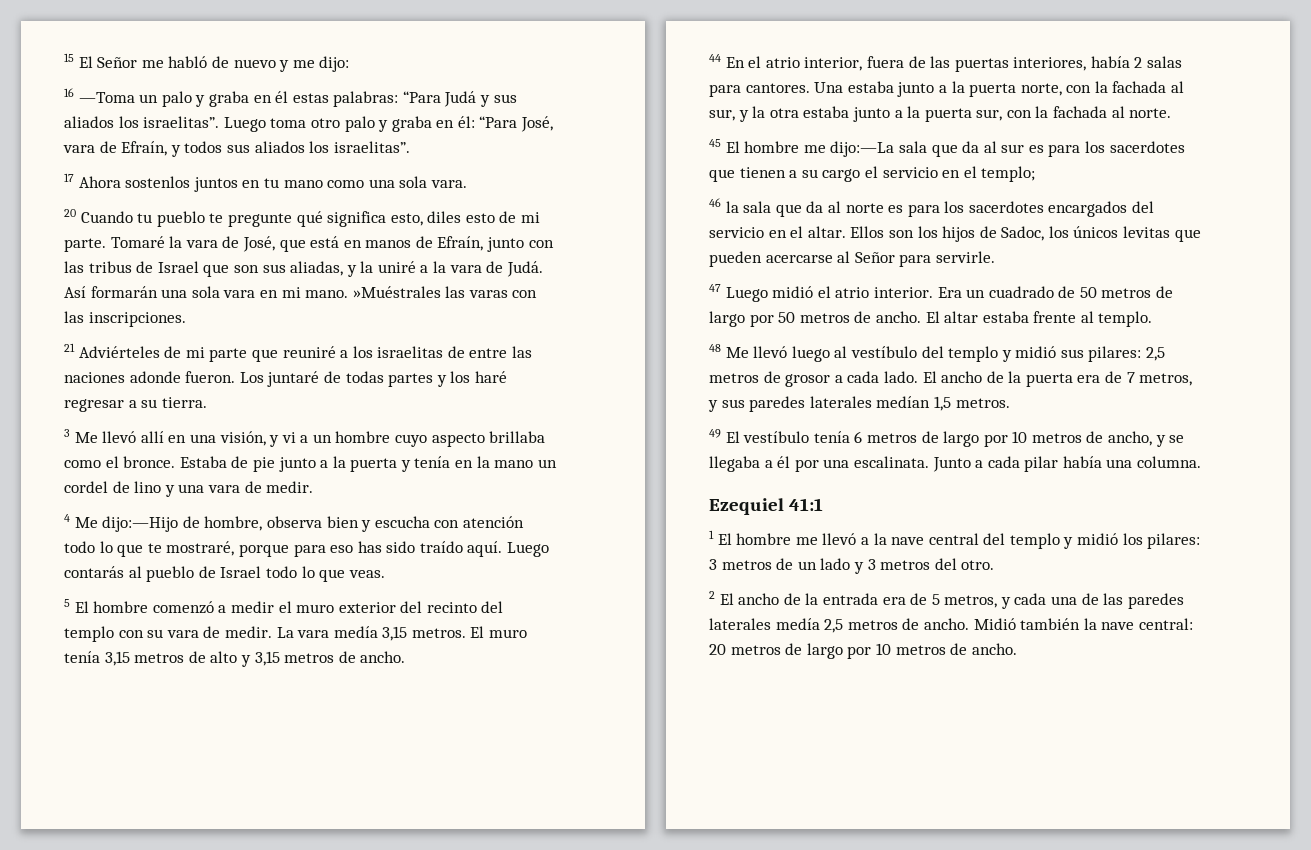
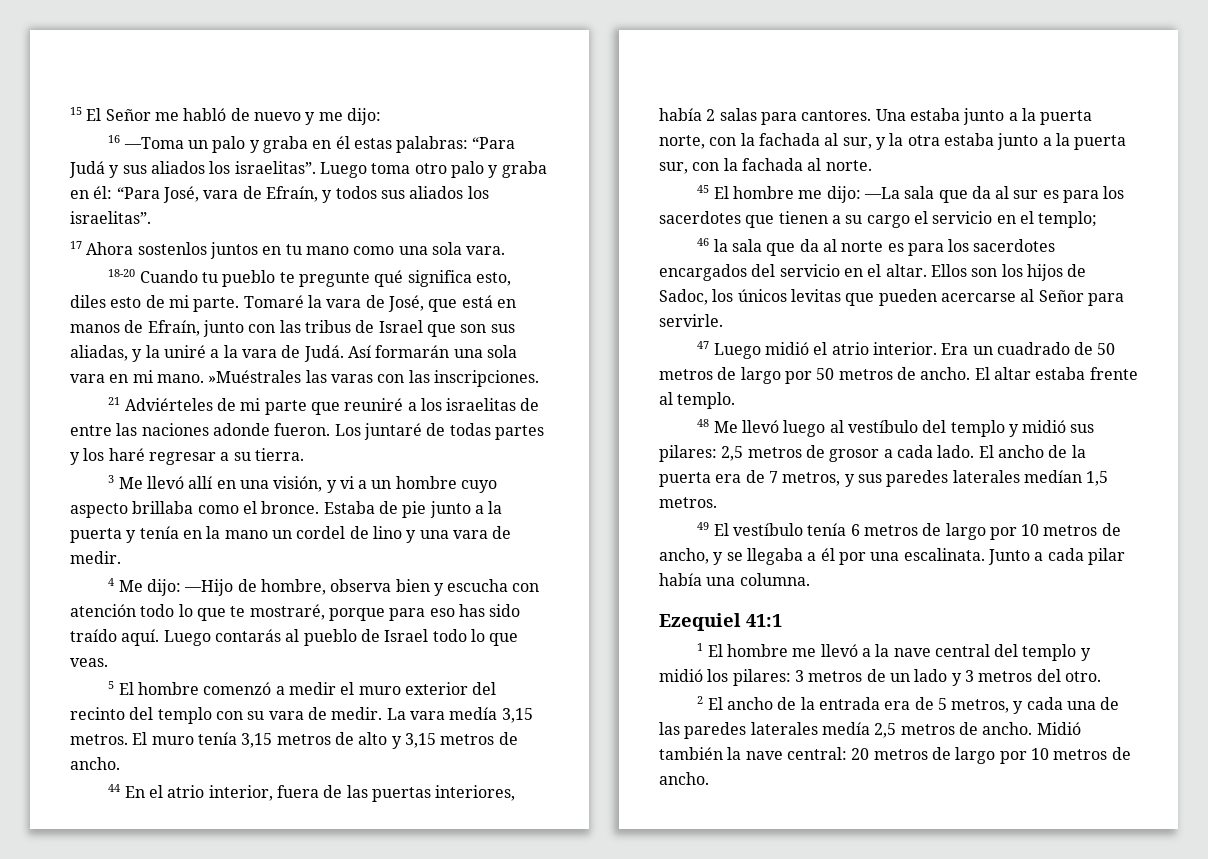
[64,209,76,217] 20 -> [108,269,136,277] 18-20
[102,516,179,532] dijo:—Hijo -> [146,579,234,596] dijo: —Hijo
[830,141,895,157] dijo:—La -> [826,186,900,203] dijo: —La

